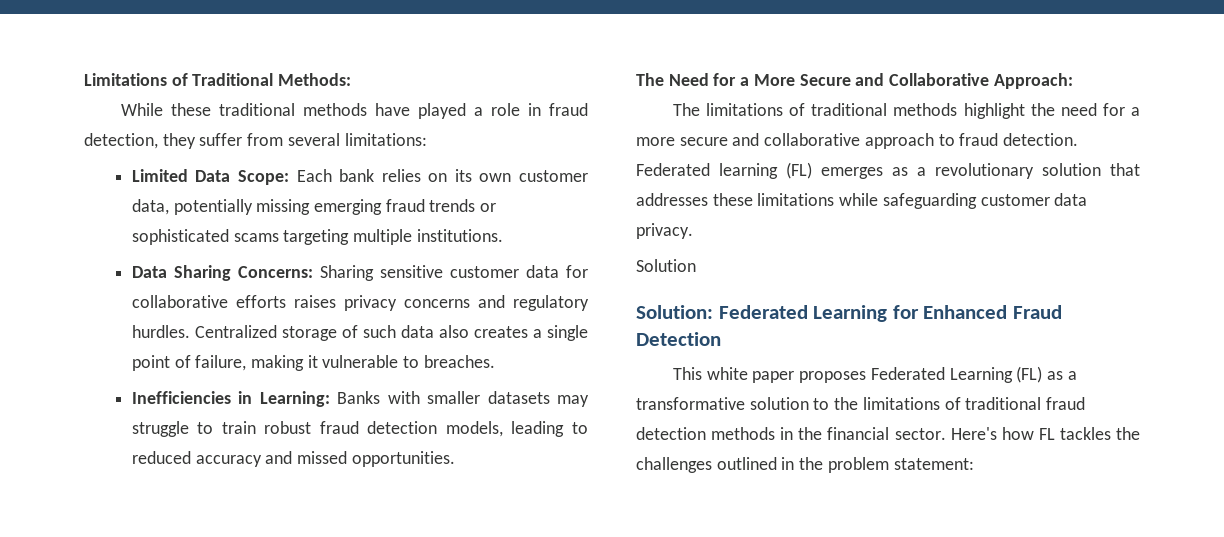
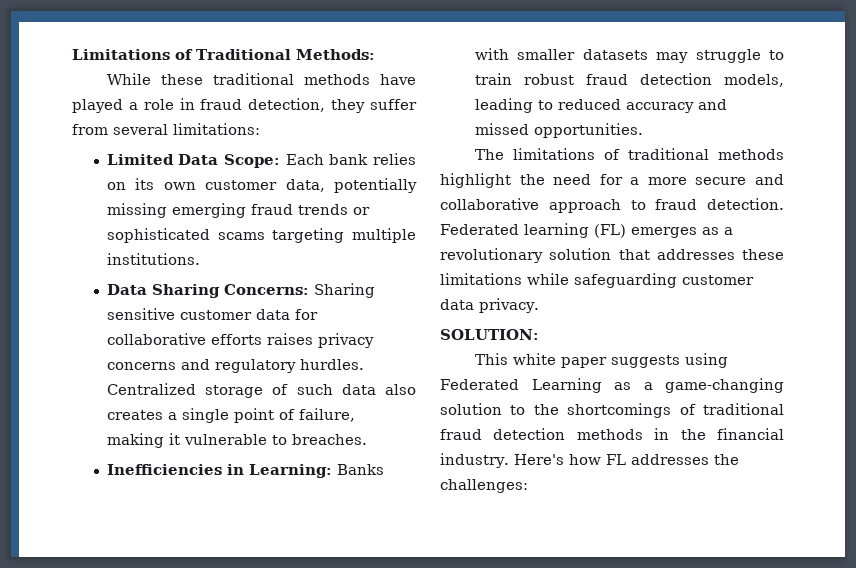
[636,73,1073,89] // The Need for a More Secure and Collaborative Approach: -> (643, 130) none
[636,259,696,272] [636,305,1062,322] [636,332,721,346] Solution // Solution: Federated Learning for Enhanced Fraud Detection -> [440,329,539,340] SOLUTION:
[799,366,1077,383] [636,397,745,410] proposes Federated Learning (FL) as a transformative -> [610,353,728,368] [440,378,784,393] suggests using Federated Learning as a game-changing
[862,397,940,410] limitations -> [567,403,672,418] shortcomings
[894,428,946,440] sector. -> [440,453,509,468] industry.
[1059,427,1140,440] [636,457,974,473] tackles the challenges outlined in the problem statement: -> [630,454,739,465] [440,479,528,493] addresses the challenges:

